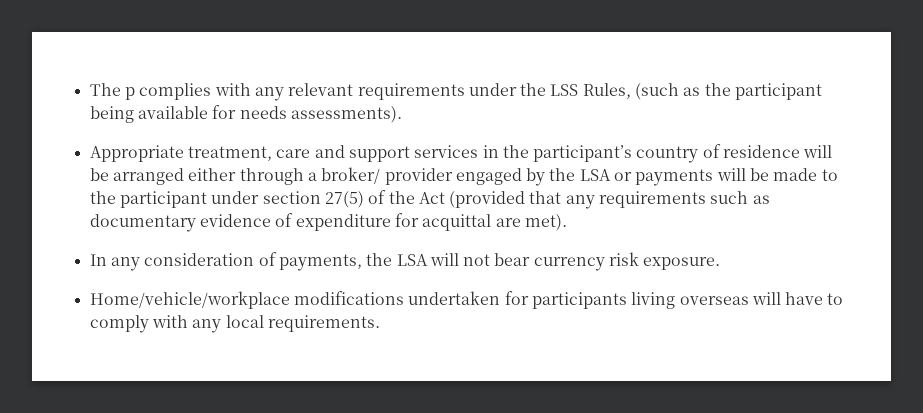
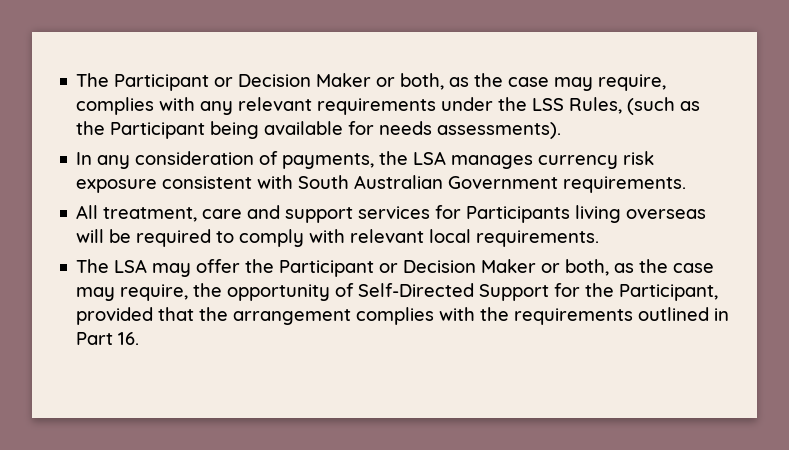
[89,83,135,100] The p -> [76,73,667,91] The Participant or Decision Maker or both, as the case may require,
[735,83,823,100] participant -> [110,122,206,139] Participant
[89,144,833,163] [89,167,838,186] [89,190,770,209] [89,213,567,232] // Appropriate treatment, care and support services in the participant’s country of residence will be arranged either through a broker/ provider engaged by the LSA or payments will be made to the participant under section 27(5) of the Act (provided that any requirements such as documentary evidence of expenditure for acquittal are met). -> (562, 130) none
[429,252,721,271] [89,291,627,309] will not bear currency risk exposure. // Home/vehicle/workplace modifications undertaken for participants -> [451,151,655,169] [76,175,687,193] [76,205,571,223] manages currency risk exposure consistent with South Australian Government requirements. // All treatment, care and support services for Participants
[785,292,824,305] have -> [109,229,212,247] be required
[192,319,222,333] any -> [350,229,425,243] relevant
(380, 323) none -> [76,259,715,277] [76,283,719,301] [76,307,730,325] [76,332,140,345] // The LSA may offer the Participant or Decision Maker or both, as the case may require, the opportunity of Self-Directed Support for the Participant, provided that the arrangement complies with the requirements outlined in Part 16.

